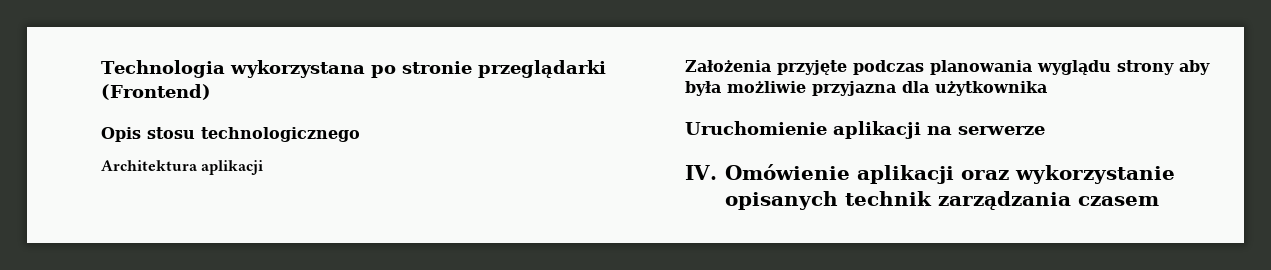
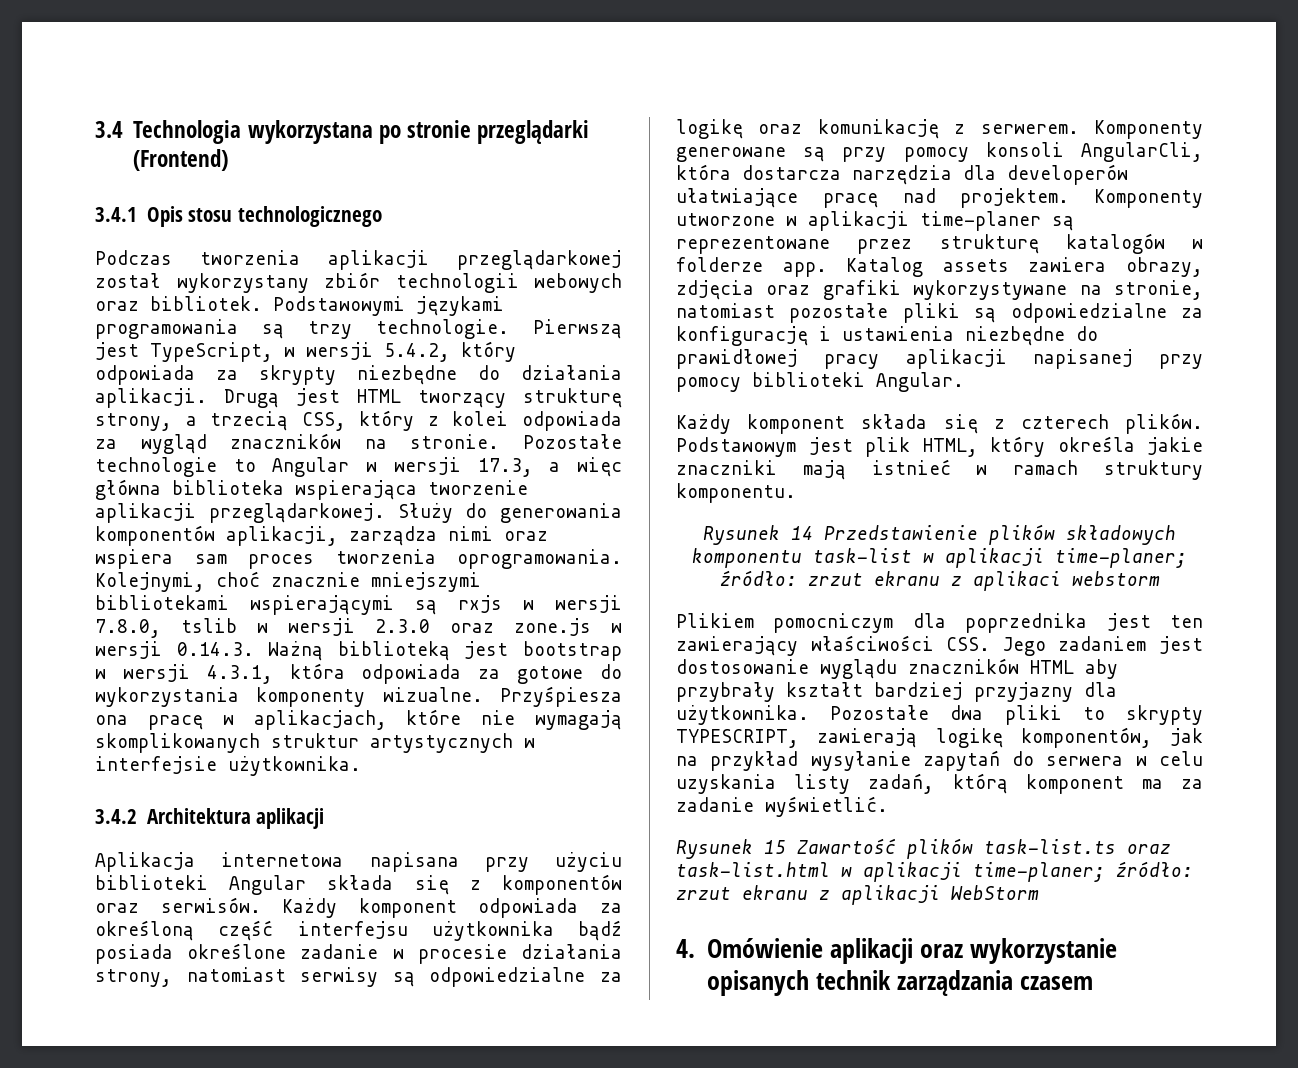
(101, 69) none -> [95,121,123,138] 3.4
(211, 92) none -> [95,207,137,222] 3.4.1
[101,160,264,175] [685,60,1210,75] [685,81,1047,96] [685,121,1045,139] [685,165,717,180] Architektura aplikacji // Założenia przyjęte podczas planowania wyglądu strony aby była możliwie przyjazna dla użytkownika // Uruchomienie aplikacji na serwerze // IV. -> [95,250,622,270] [95,272,622,293] [95,296,504,316] [95,319,622,339] [95,341,516,362] [95,365,622,385] [95,388,622,408] [95,410,622,431] [95,433,622,454] [95,457,622,477] [95,479,528,500] [95,503,622,523] [95,525,548,546] [95,549,622,569] [95,571,481,592] [95,595,622,615] [95,618,622,638] [95,641,622,661] [95,663,622,684] [95,686,622,707] [95,709,622,730] [95,733,535,753] [95,756,361,776] [95,808,325,829] [95,852,622,872] [95,874,622,895] [95,897,622,918] [95,920,622,941] [95,943,622,964] [95,967,622,987] [676,119,1203,139] [676,142,1203,162] [676,164,1128,185] [676,188,1203,208] [676,211,1074,231] [676,233,1203,254] [676,257,1203,277] [676,280,1203,300] [676,303,1203,323] [676,326,1098,346] [676,349,1203,369] [676,372,964,392] [676,413,1203,434] [676,436,1203,457] [676,459,1203,480] [676,483,796,503] [703,524,1176,545] [692,548,1187,568] [719,570,1160,591] [676,613,1203,633] [676,635,1203,656] [676,658,1118,679] [676,682,1117,702] [676,705,1203,725] [676,727,1203,748] [676,750,1203,771] [676,773,1203,794] [676,796,888,817] [676,838,1171,859] [676,861,1193,882] [676,885,1039,905] [676,939,695,958] Podczas tworzenia aplikacji przeglądarkowej został wykorzystany zbiór technologii webowych oraz bibliotek. Podstawowymi językami programowania są trzy technologie. Pierwszą jest TypeScript, w wersji 5.4.2, który odpowiada za skrypty niezbędne do działania aplikacji. Drugą jest HTML tworzący strukturę strony, a trzecią CSS, który z kolei odpowiada za wygląd znaczników na stronie. Pozostałe technologie to Angular w wersji 17.3, a więc główna biblioteka wspierająca tworzenie aplikacji przeglądarkowej. Służy do generowania komponentów aplikacji, zarządza nimi oraz wspiera sam proces tworzenia oprogramowania. Kolejnymi, choć znacznie mniejszymi bibliotekami wspierającymi są rxjs w wersji 7.8.0, tslib w wersji 2.3.0 oraz zone.js w wersji 0.14.3. Ważną biblioteką jest bootstrap w wersji 4.3.1, która odpowiada za gotowe do wykorzystania komponenty wizualne. Przyśpiesza ona pracę w aplikacjach, które nie wymagają skomplikowanych struktur artystycznych w interfejsie użytkownika. // 3.4.2 Architektura aplikacji // Aplikacja internetowa napisana przy użyciu biblioteki Angular składa się z komponentów oraz serwisów. Każdy komponent odpowiada za określoną część interfejsu użytkownika bądź posiada określone zadanie w procesie działania strony, natomiast serwisy są odpowiedzialne za logikę oraz komunikację z serwerem. Komponenty generowane są przy pomocy konsoli AngularCli, która dostarcza narzędzia dla developerów ułatwiające pracę nad projektem. Komponenty utworzone w aplikacji time-planer są reprezentowane przez strukturę katalogów w folderze app. Katalog assets zawiera obrazy, zdjęcia oraz grafiki wykorzystywane na stronie, natomiast pozostałe pliki są odpowiedzialne za konfigurację i ustawienia niezbędne do prawidłowej pracy aplikacji napisanej przy pomocy biblioteki Angular. // Każdy komponent składa się z czterech plików. Podstawowym jest plik HTML, który określa jakie znaczniki mają istnieć w ramach struktury komponentu. // Rysunek 14 Przedstawienie plików składowych komponentu task-list w aplikacji time-planer; źródło: zrzut ekranu z aplikaci webstorm // Plikiem pomocniczym dla poprzednika jest ten zawierający właściwości CSS. Jego zadaniem jest dostosowanie wyglądu znaczników HTML aby przybrały kształt bardziej przyjazny dla użytkownika. Pozostałe dwa pliki to skrypty TYPESCRIPT, zawierają logikę komponentów, jak na przykład wysyłanie zapytań do serwera w celu uzyskania listy zadań, którą komponent ma za zadanie wyświetlić. // Rysunek 15 Zawartość plików task-list.ts oraz task-list.html w aplikacji time-planer; źródło: zrzut ekranu z aplikacji WebStorm // 4.

